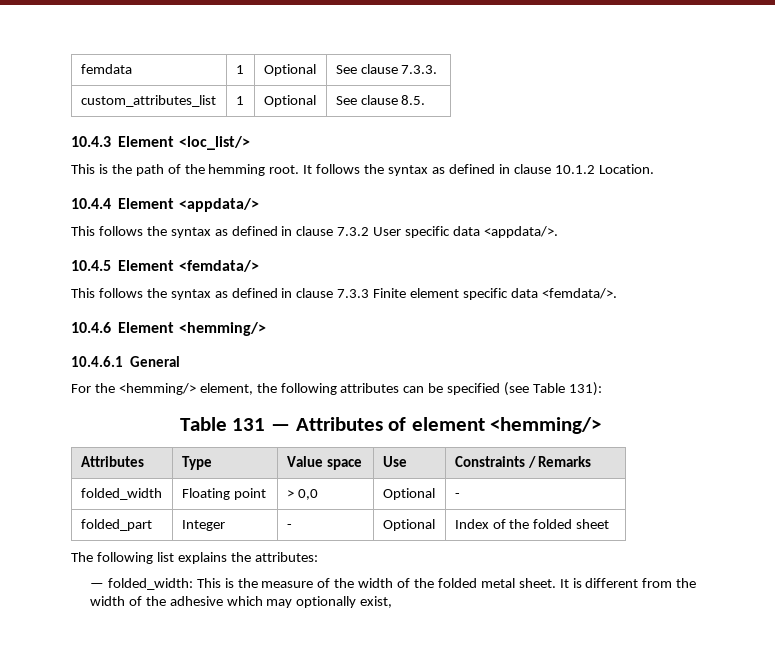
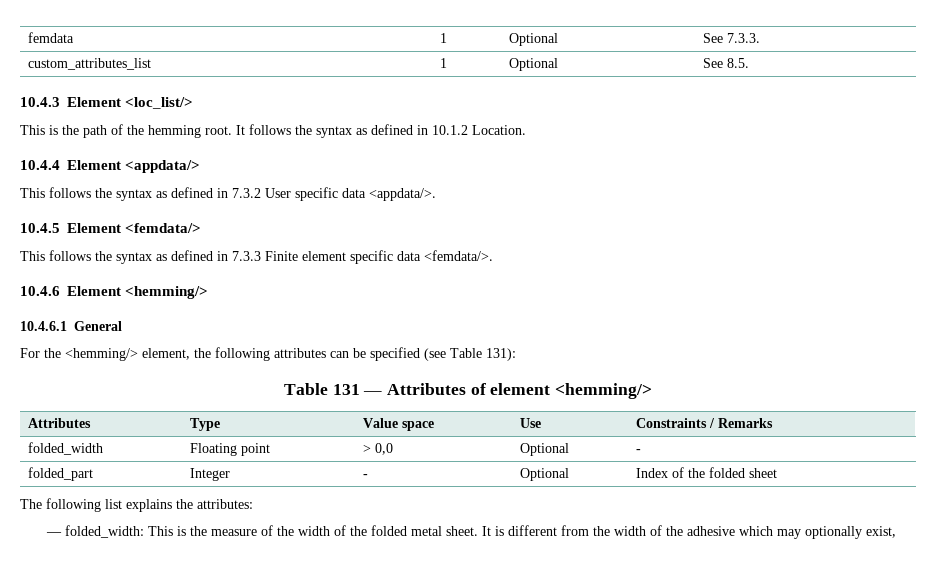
[360,64,398,74] clause -> (723, 38) none
[360,95,398,105] clause -> (723, 63) none
[513,164,551,174] clause -> (428, 130) none
[296,226,334,236] clause -> (228, 193) none
[296,288,334,298] clause -> (228, 256) none

